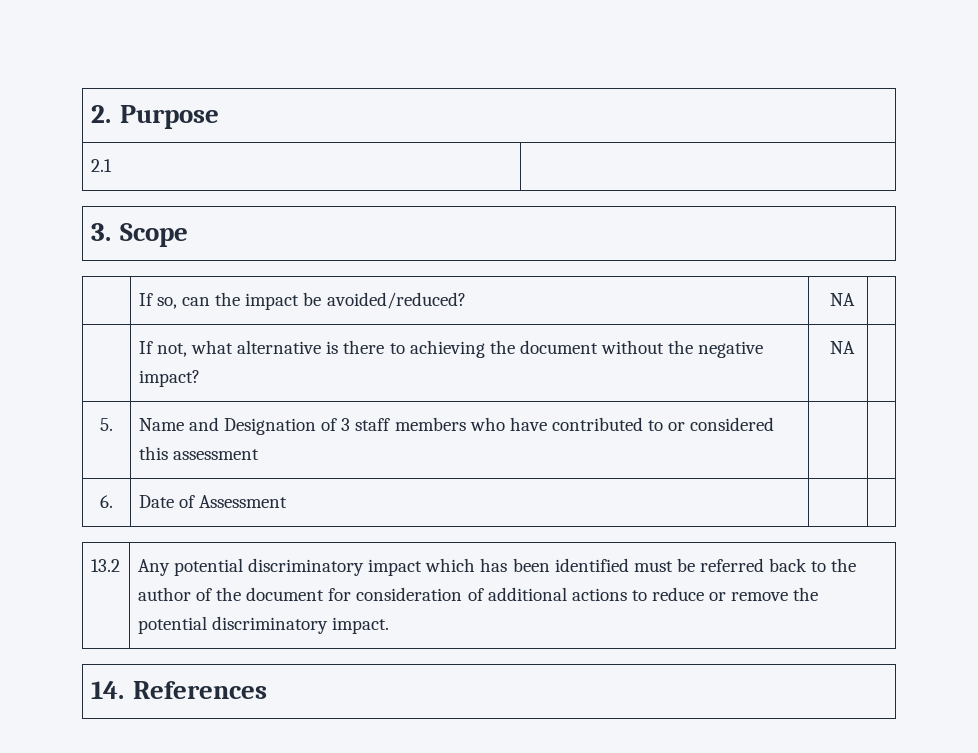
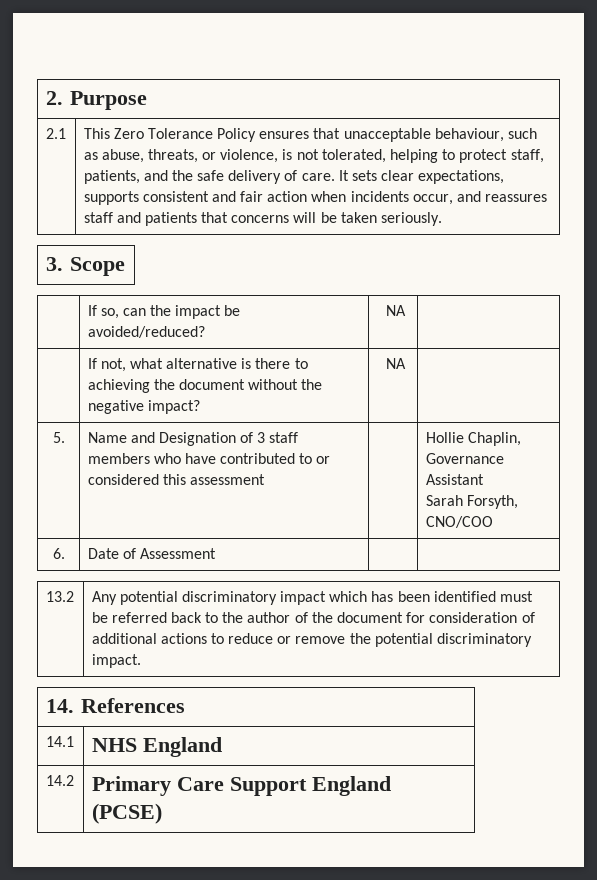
(112, 165) none -> [83,128,537,142] [83,149,544,163] [83,170,505,184] [83,191,548,205] [83,212,442,226] This Zero Tolerance Policy ensures that unacceptable behaviour, such as abuse, threats, or violence, is not tolerated, helping to protect staff, patients, and the safe delivery of care. It sets clear expectations, supports consistent and fair action when incidents occur, and reassures staff and patients that concerns will be taken seriously.
(259, 454) none -> [425,432,521,446] [425,453,504,464] [425,474,484,485] [425,495,518,509] [425,516,493,528] Hollie Chaplin, Governance Assistant // Sarah Forsyth, CNO/COO
(268, 690) none -> [45,736,74,747] [91,737,222,757] [45,775,74,786] [91,776,391,796] [91,803,162,824] // 14.1 | NHS England // 14.2 | Primary Care Support England (PCSE)

